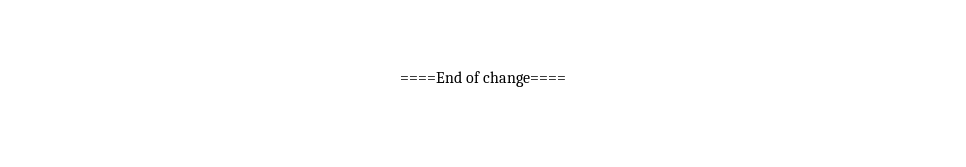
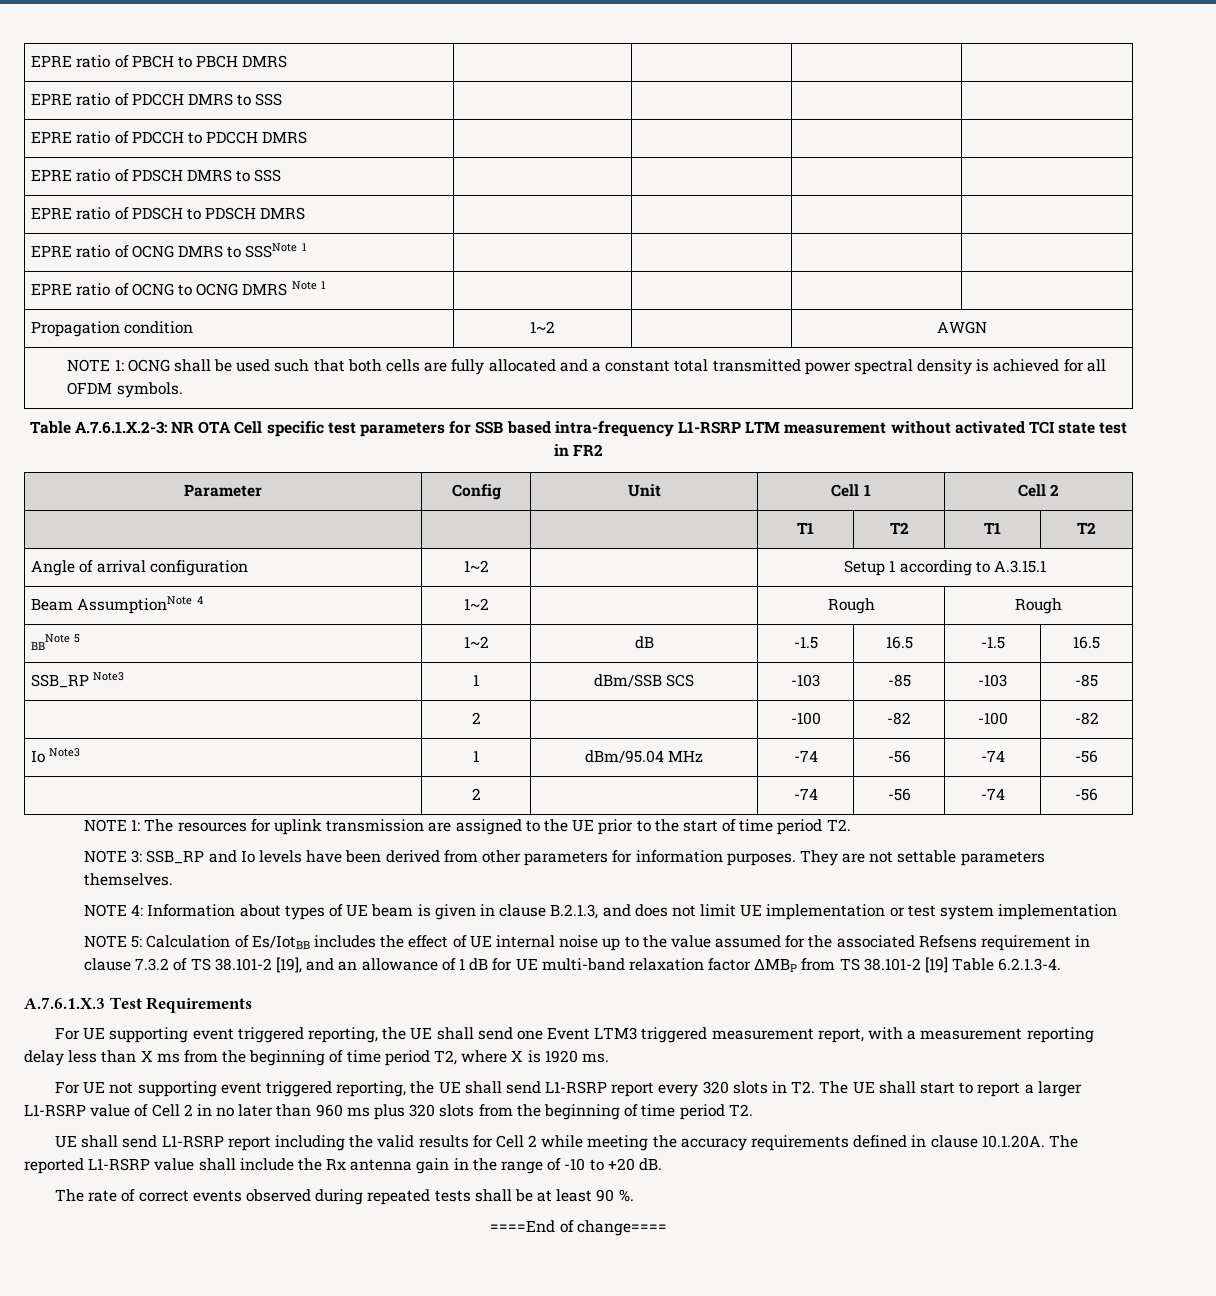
(399, 77) none -> [31,55,288,68] [31,93,283,106] [31,131,308,144] [31,169,282,182] [31,207,306,220] [31,243,307,258] [31,281,326,296] [31,321,194,337] [530,321,555,333] [937,321,987,334] [67,359,1106,375] [67,382,183,398] [29,421,1128,437] [553,444,604,456] [184,484,262,497] [451,484,501,500] [627,484,661,497] [831,484,871,497] [1017,484,1060,497] [797,522,814,534] [889,522,909,534] [984,522,1001,534] [1077,522,1096,534] [31,560,248,576] [463,560,489,572] [844,560,1046,576] [31,596,203,614] [463,598,489,610] [827,598,875,614] [1015,598,1062,614] [31,634,81,650] [463,636,489,648] [634,636,654,649] [793,636,818,649] [885,636,913,649] [980,636,1005,649] [1073,636,1100,649] [31,672,125,688] [473,674,479,686] [593,674,695,687] [791,674,820,687] [887,674,911,687] [978,674,1007,687] [1075,674,1098,687] [471,712,481,724] [790,712,821,725] [887,712,911,725] [977,712,1008,725] [1074,712,1099,725] [31,748,81,763] [473,750,479,762] [584,750,704,763] [793,750,818,762] [887,750,911,763] [980,750,1005,762] [1075,750,1098,763] [471,788,481,800] [793,788,818,800] [887,788,911,801] [980,788,1005,800] [1075,788,1098,801] [84,819,851,835] [84,850,1045,866] [84,873,174,886] [84,904,1118,920] [84,935,1091,951] [84,957,1062,973] [24,997,253,1013] [55,1027,1094,1043] [24,1050,609,1066] [55,1081,1082,1097] [24,1104,753,1120] [55,1135,1078,1151] [24,1158,662,1174] [55,1189,634,1205] EPRE ratio of PBCH to PBCH DMRS | | | | // EPRE ratio of PDCCH DMRS to SSS | | | | // EPRE ratio of PDCCH to PDCCH DMRS | | | | // EPRE ratio of PDSCH DMRS to SSS | | | | // EPRE ratio of PDSCH to PDSCH DMRS | | | | // EPRE ratio of OCNG DMRS to SSSNote 1 | | | | // EPRE ratio of OCNG to OCNG DMRS Note 1 | | | | // Propagation condition | 1~2 | | AWGN // NOTE 1: OCNG shall be used such that both cells are fully allocated and a constant total transmitted power spectral density is achieved for all OFDM symbols. // Table A.7.6.1.X.2-3: NR OTA Cell specific test parameters for SSB based intra-frequency L1-RSRP LTM measurement without activated TCI state test in FR2 // Parameter | Config | Unit | Cell 1 | Cell 2 // | | | T1 | T2 | T1 | T2 // Angle of arrival configuration | 1~2 | | Setup 1 according to A.3.15.1 // Beam AssumptionNote 4 | 1~2 | | Rough | Rough // BBNote 5 | 1~2 | dB | -1.5 | 16.5 | -1.5 | 16.5 // SSB_RP Note3 | 1 | dBm/SSB SCS | -103 | -85 | -103 | -85 // | 2 | | -100 | -82 | -100 | -82 // Io Note3 | 1 | dBm/95.04 MHz | -74 | -56 | -74 | -56 // | 2 | | -74 | -56 | -74 | -56 // NOTE 1: The resources for uplink transmission are assigned to the UE prior to the start of time period T2. // NOTE 3: SSB_RP and Io levels have been derived from other parameters for information purposes. They are not settable parameters themselves. // NOTE 4: Information about types of UE beam is given in clause B.2.1.3, and does not limit UE implementation or test system implementation // NOTE 5: Calculation of Es/IotBB includes the effect of UE internal noise up to the value assumed for the associated Refsens requirement in clause 7.3.2 of TS 38.101-2 [19], and an allowance of 1 dB for UE multi-band relaxation factor ΔMBP from TS 38.101-2 [19] Table 6.2.1.3-4. // A.7.6.1.X.3 Test Requirements // For UE supporting event triggered reporting, the UE shall send one Event LTM3 triggered measurement report, with a measurement reporting delay less than X ms from the beginning of time period T2, where X is 1920 ms. // For UE not supporting event triggered reporting, the UE shall send L1-RSRP report every 320 slots in T2. The UE shall start to report a larger L1-RSRP value of Cell 2 in no later than 960 ms plus 320 slots from the beginning of time period T2. // UE shall send L1-RSRP report including the valid results for Cell 2 while meeting the accuracy requirements defined in clause 10.1.20A. The reported L1-RSRP value shall include the Rx antenna gain in the range of -10 to +20 dB. // The rate of correct events observed during repeated tests shall be at least 90 %. //

